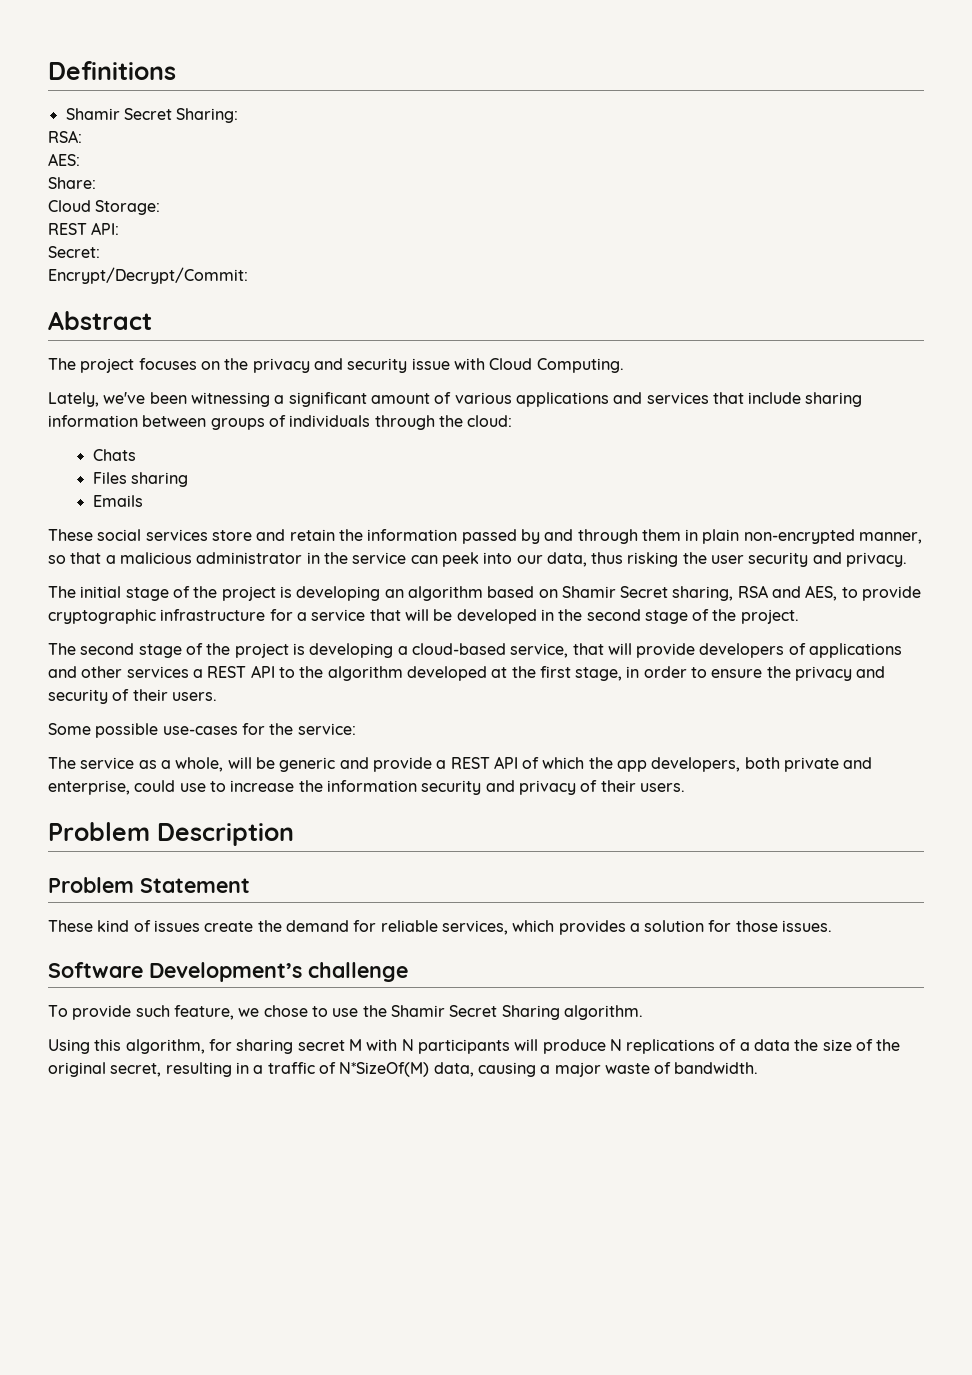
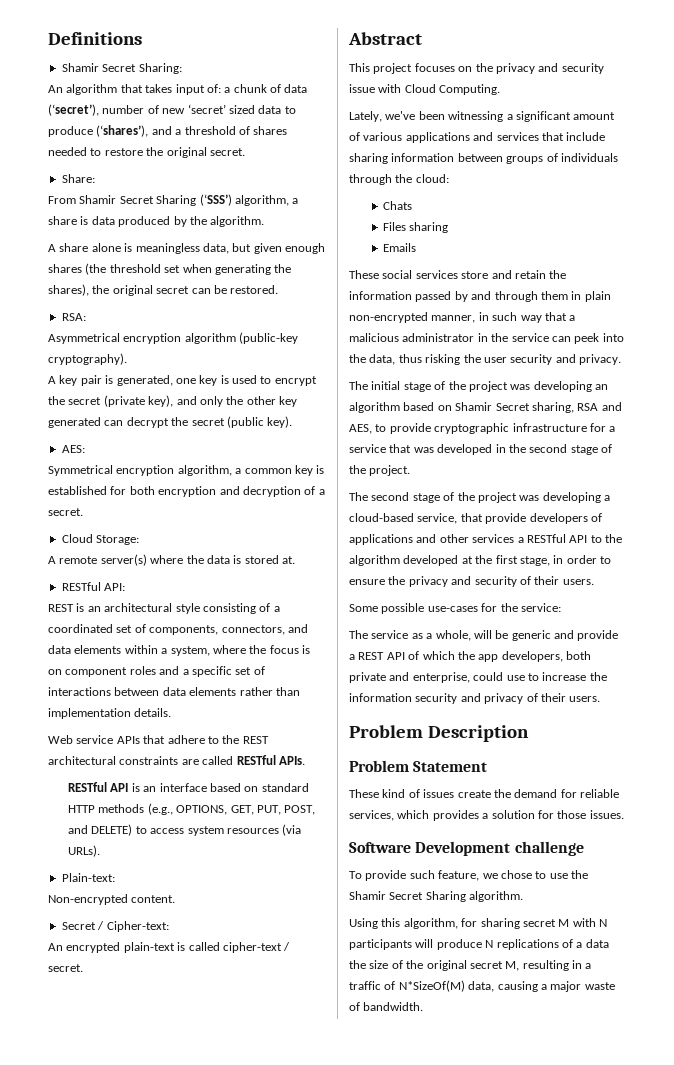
[48,130,82,143] [48,153,80,166] [48,177,96,189] [48,200,161,215] [48,222,120,235] [48,246,100,258] [48,267,248,284] RSA: // AES: // Share: // Cloud Storage: // REST API: // Secret: // Encrypt/Decrypt/Commit: -> [48,84,308,95] [48,104,296,116] [48,125,288,137] [48,147,245,158] [61,174,95,183] [48,194,299,206] [48,216,265,227] [48,243,325,254] [48,263,292,275] [48,284,279,296] [61,313,86,321] [48,332,299,344] [48,353,127,365] [48,375,317,386] [48,395,297,407] [48,416,293,428] [61,445,85,453] [48,465,325,476] [48,486,325,497] [48,508,83,516] [61,534,140,545] [48,554,295,566] [61,582,126,591] [48,603,280,614] [48,624,308,635] [48,645,310,656] [48,666,265,677] [48,687,300,696] [48,708,172,719] [48,735,269,744] [48,755,305,765] [68,782,309,792] [68,803,316,815] [68,824,302,836] [68,845,101,857] [61,873,115,882] [48,894,176,905] [61,921,169,932] [48,942,291,953] [48,964,83,972] An algorithm that takes input of: a chunk of data (‘secret’), number of new ‘secret’ sized data to produce (‘shares’), and a threshold of shares needed to restore the original secret. // Share: // From Shamir Secret Sharing (‘SSS’) algorithm, a share is data produced by the algorithm. // A share alone is meaningless data, but given enough shares (the threshold set when generating the shares), the original secret can be restored. // RSA: // Asymmetrical encryption algorithm (public-key cryptography). // A key pair is generated, one key is used to encrypt the secret (private key), and only the other key generated can decrypt the secret (public key). // AES: // Symmetrical encryption algorithm, a common key is established for both encryption and decryption of a secret. // Cloud Storage: // A remote server(s) where the data is stored at. // RESTful API: // REST is an architectural style consisting of a coordinated set of components, connectors, and data elements within a system, where the focus is on component roles and a specific set of interactions between data elements rather than implementation details. // Web service APIs that adhere to the REST architectural constraints are called RESTful APIs. // RESTful API is an interface based on standard HTTP methods (e.g., OPTIONS, GET, PUT, POST, and DELETE) to access system resources (via URLs). // Plain-text: // Non-encrypted content. // Secret / Cipher-text: // An encrypted plain-text is called cipher-text / secret.
[48,358,76,370] The -> [349,63,370,72] This
[48,555,66,564] so -> [478,312,542,323] in such way
[516,555,543,564] our -> [349,354,366,363] the
[279,586,292,598] is -> [510,384,531,390] was
[404,609,453,621] will be -> [413,447,434,453] was
[292,643,305,655] is -> [519,495,540,501] was
[607,643,632,655] will -> (483, 517) none
[207,666,247,678] REST -> [526,534,566,543] RESTful
[149,962,302,982] Development’s -> [415,841,511,856] Development
[110,1063,162,1077] secret, -> [469,961,520,971] secret M,

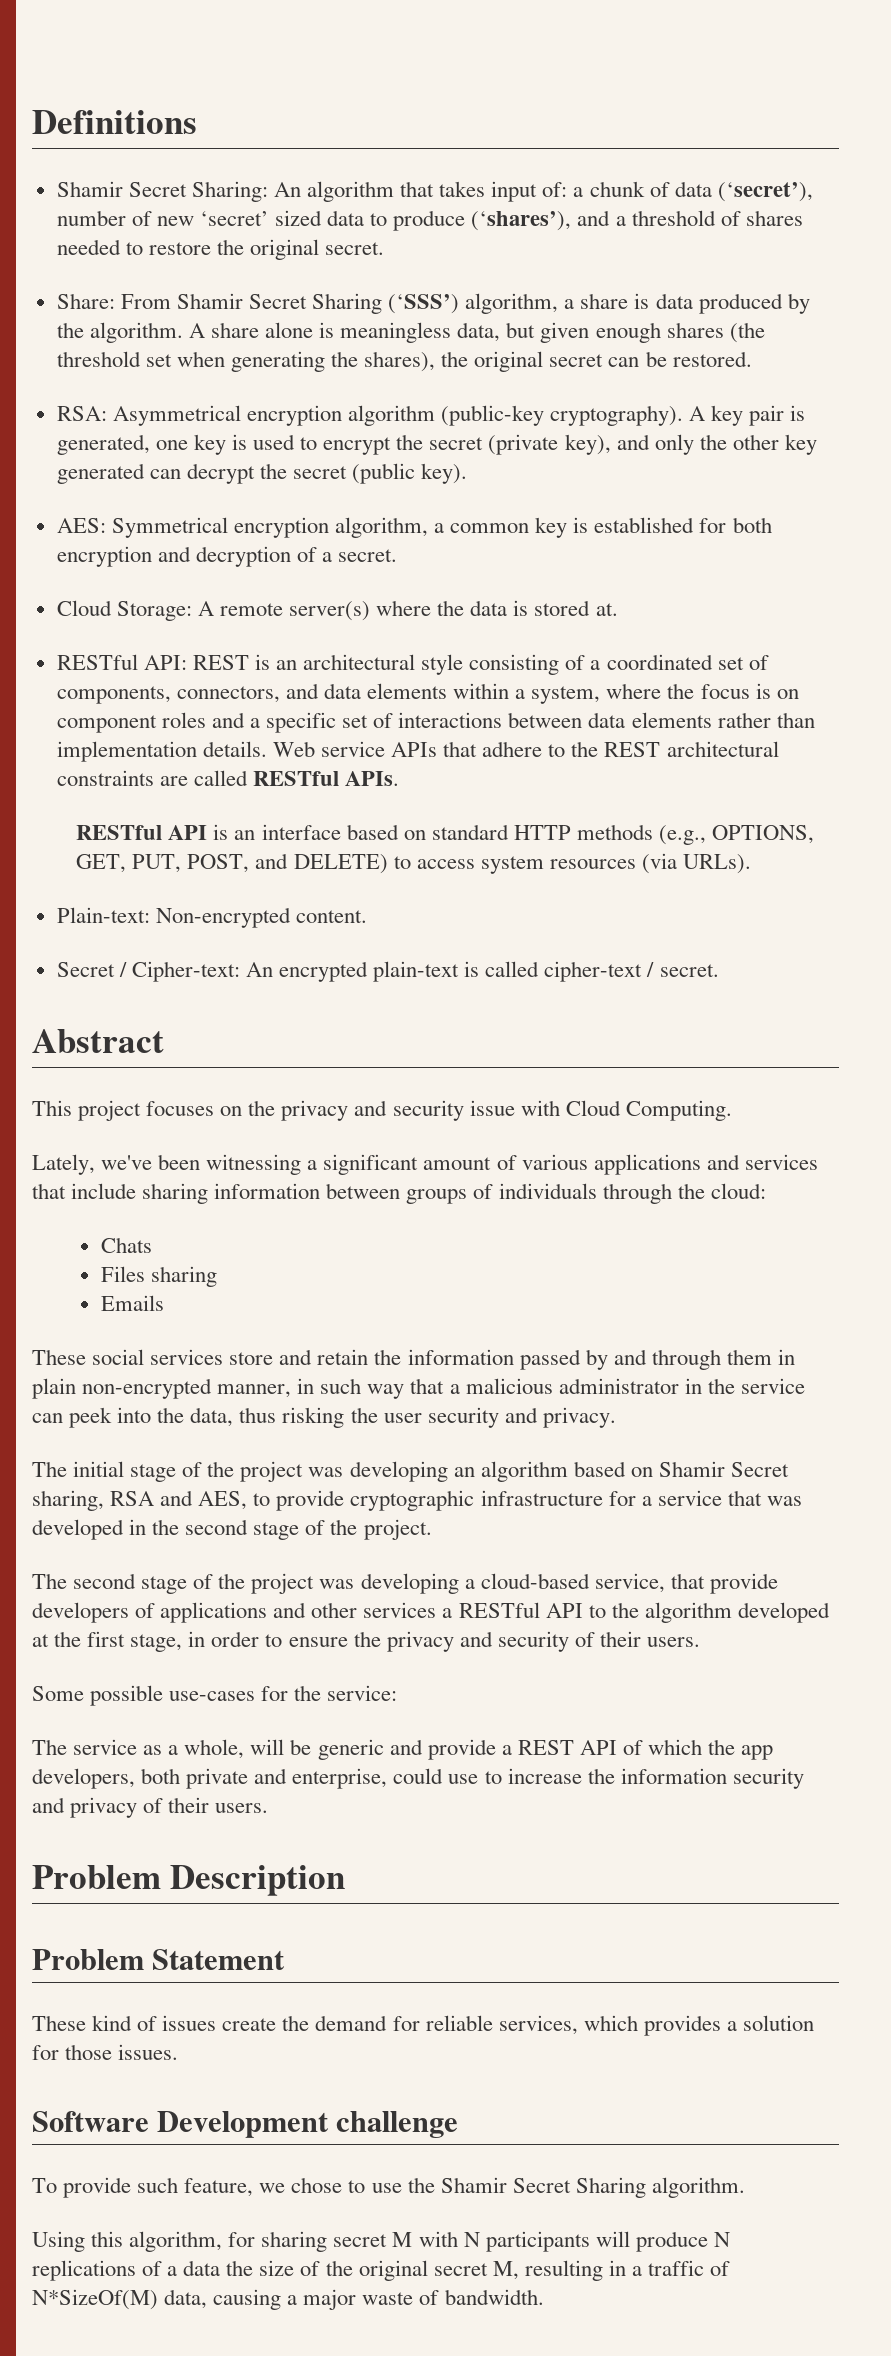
(182, 68) // -> (268, 191) none
(95, 178) // -> (115, 301) none
(265, 221) // -> (183, 332) none
(86, 317) // -> (107, 413) none
(127, 359) // -> (684, 415) none
(85, 449) // -> (106, 525) none
(140, 540) // -> (192, 611) none
(126, 587) // -> (187, 662) none
(172, 712) // -> (267, 749) none
(115, 877) // -> (150, 915) none
(169, 926) // -> (240, 971) none

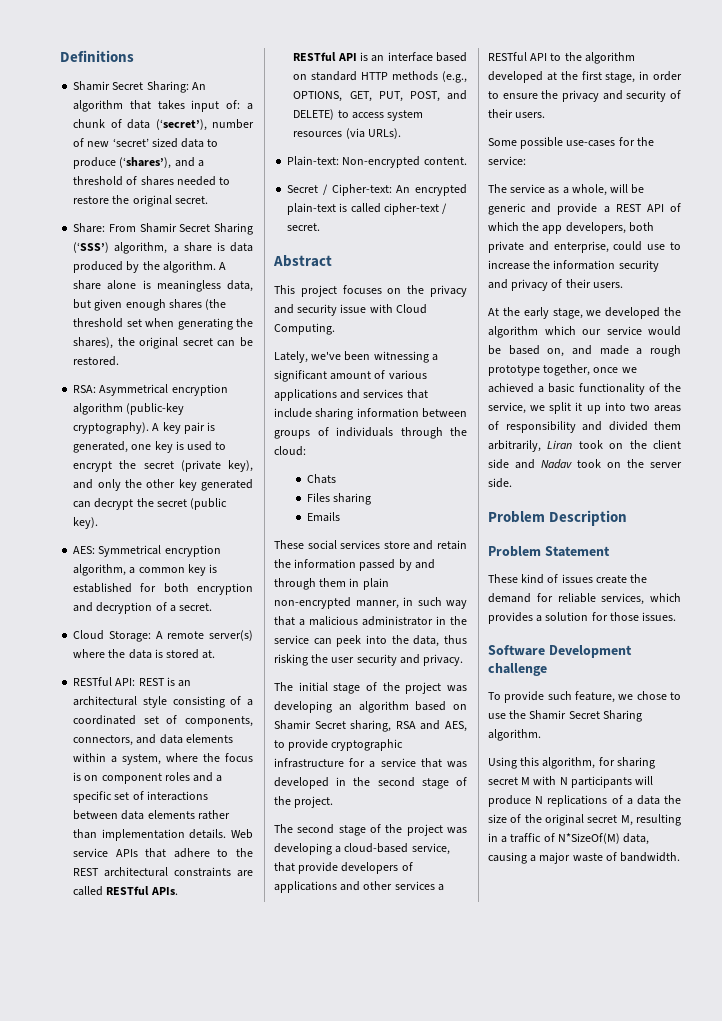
(269, 1808) none -> [488,307,681,319] [488,326,681,338] [488,345,681,357] [488,364,637,376] [488,383,681,395] [488,402,681,414] [488,421,681,433] [488,440,681,452] [488,459,682,469] [488,478,512,488] // At the early stage, we developed the algorithm which our service would be based on, and made a rough prototype together, once we achieved a basic functionality of the service, we split it up into two areas of responsibility and divided them arbitrarily, Liran took on the client side and Nadav took on the server side.

